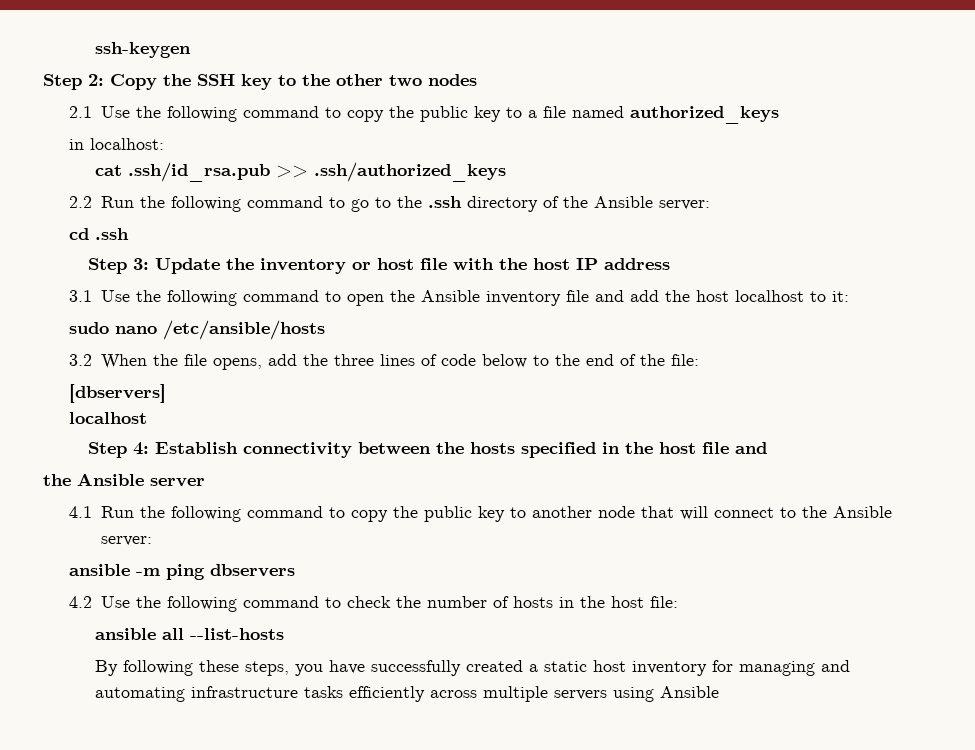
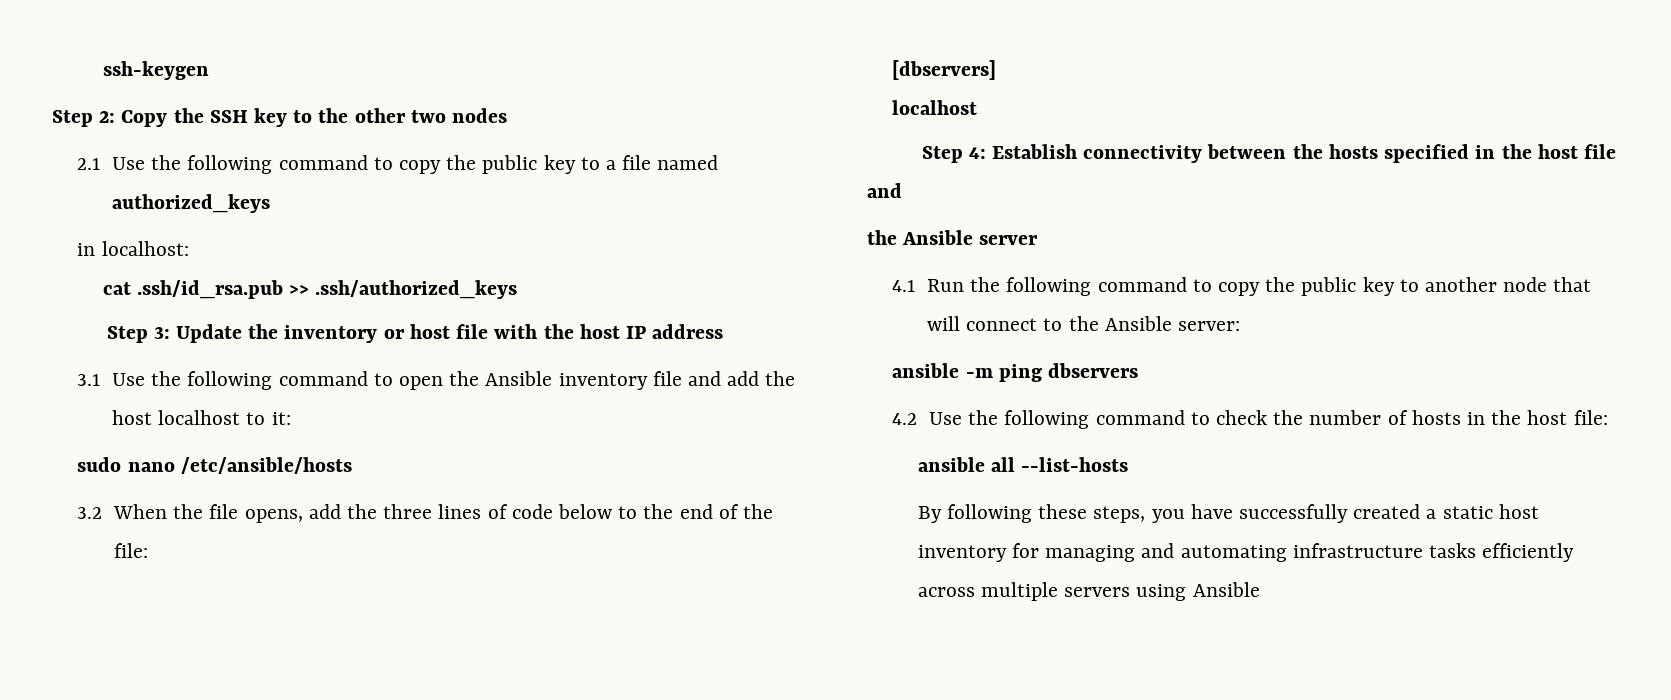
[69,196,710,212] [69,228,130,240] // 2.2 Run the following command to go to the .ssh directory of the Ansible server: // cd .ssh -> (518, 289) none

